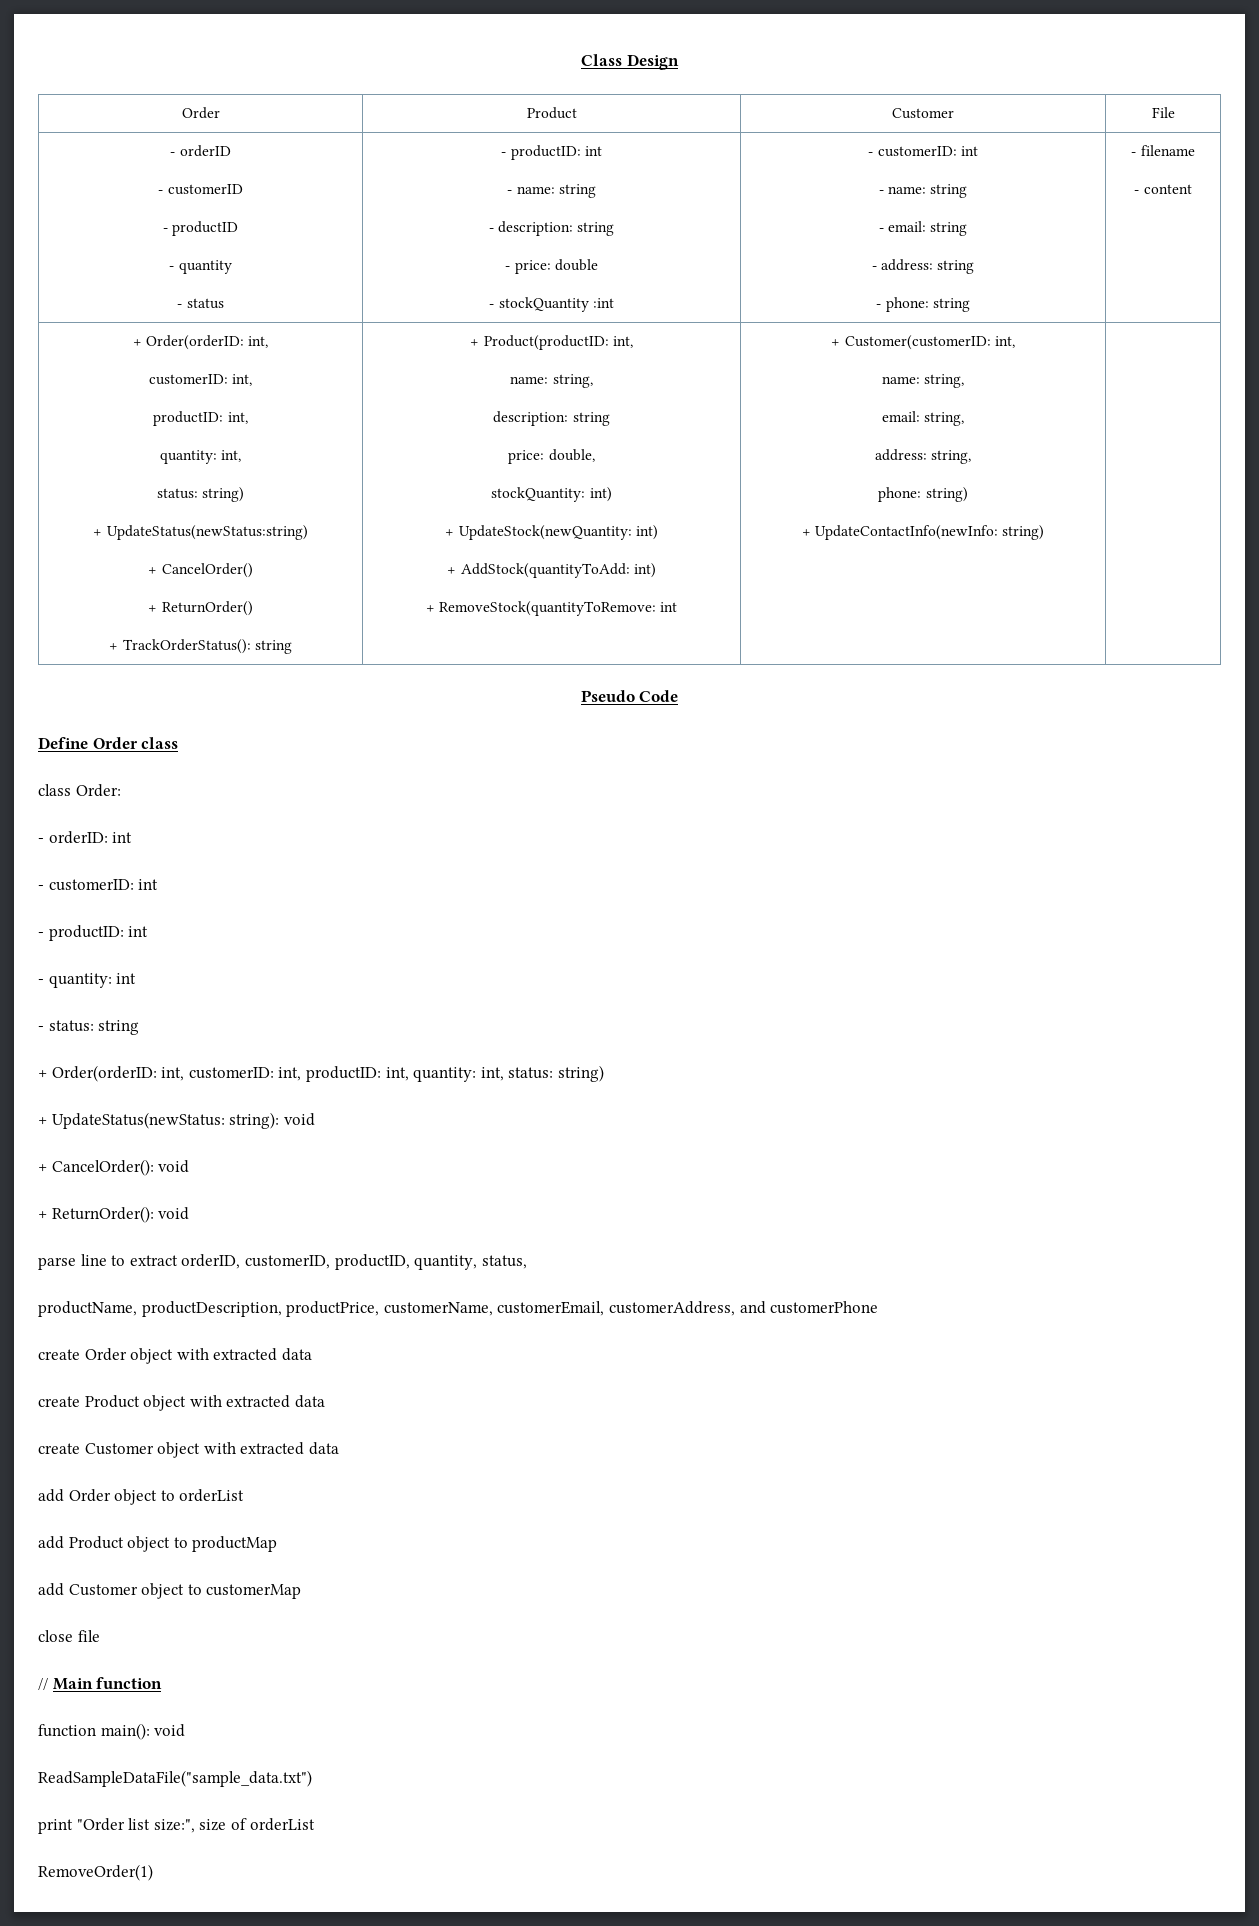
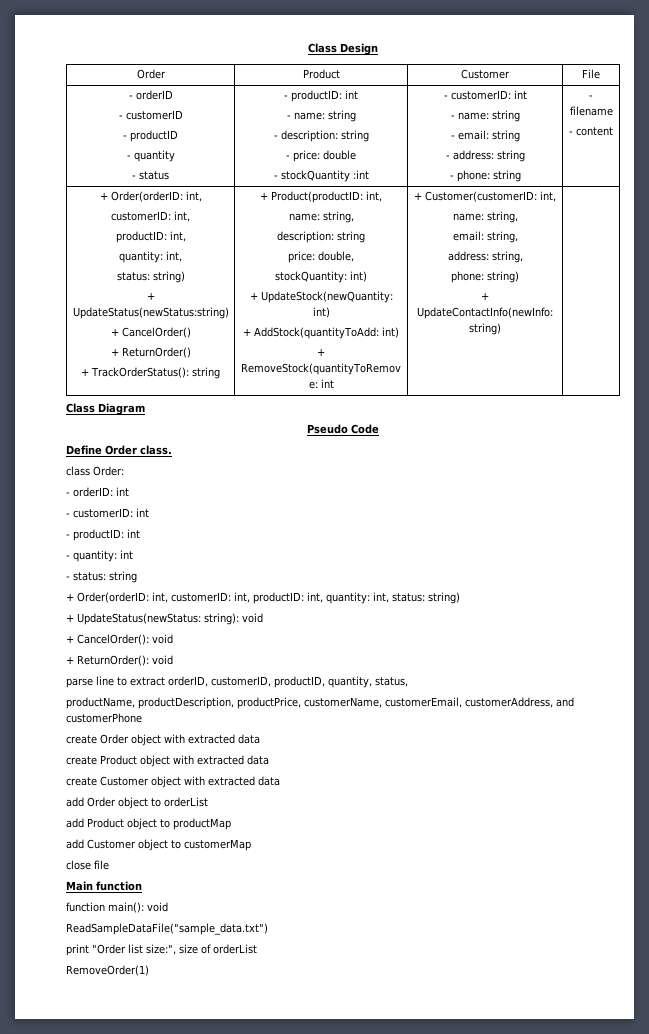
(1045, 532) none -> [66,403,145,415] // Class Diagram
[141,737,179,749] class -> [140,445,172,455] class.
[38,1678,48,1690] // -> (109, 865) none

